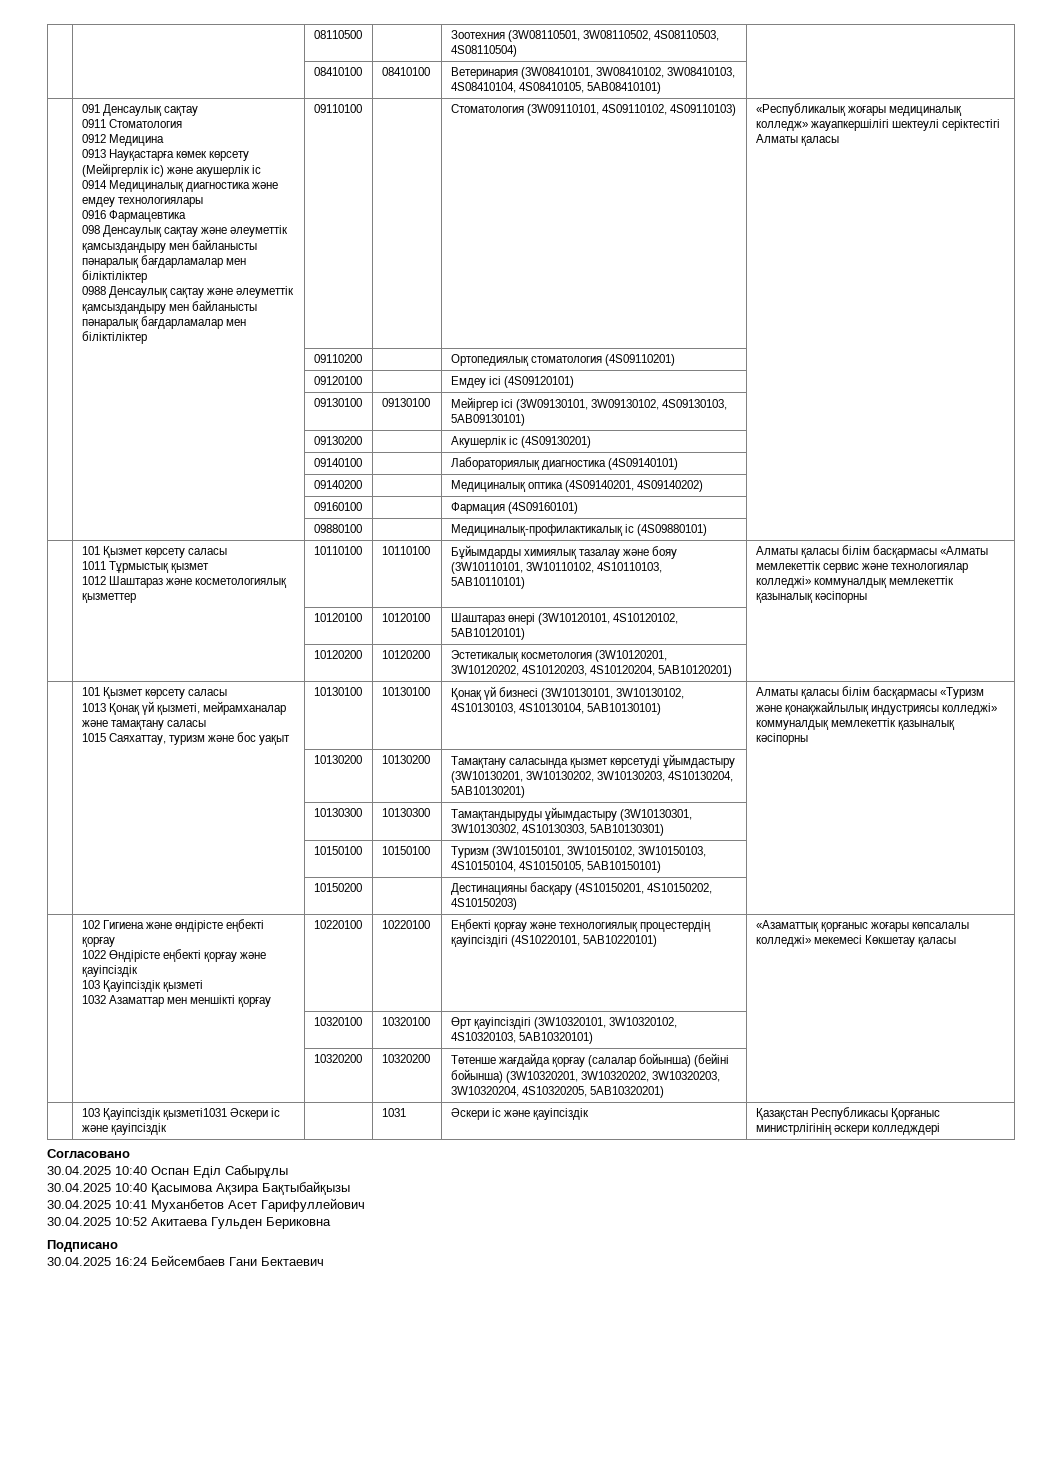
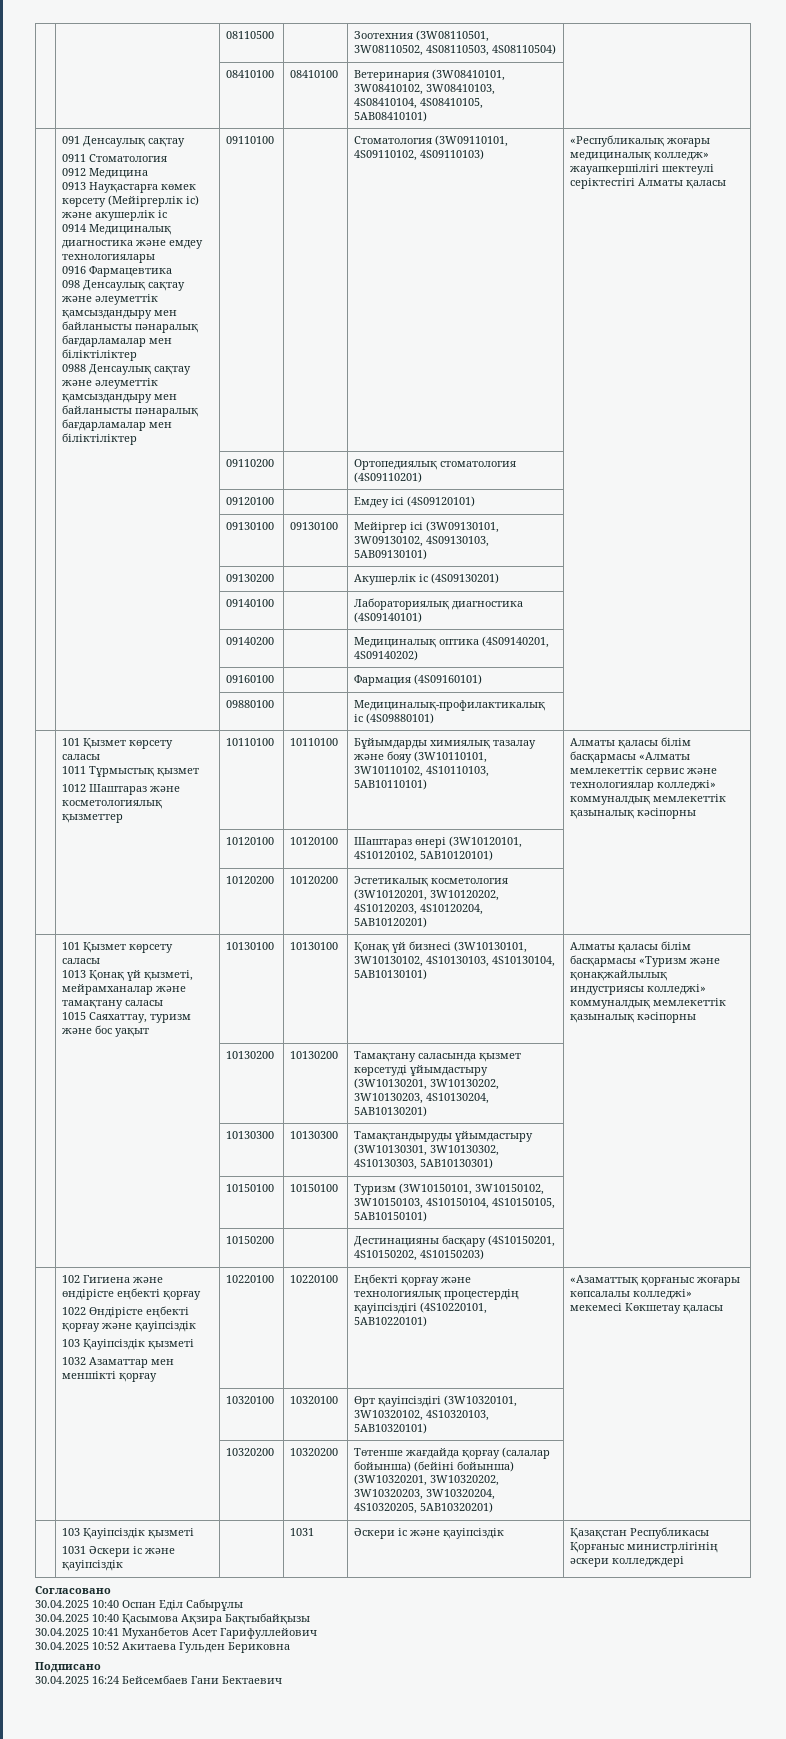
[162,1108,227,1120] қызметі1031 -> [148,1528,195,1539] [62,1546,87,1554] қызметі // 1031

